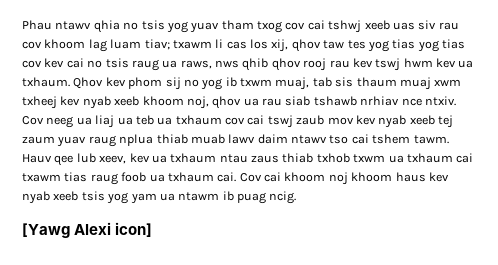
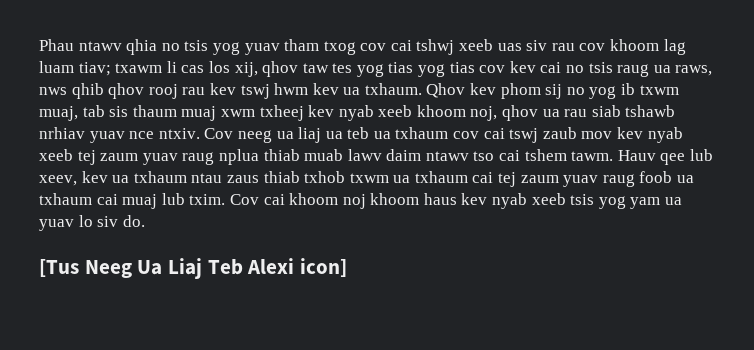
(400, 101) none -> [89,131,125,143] yuav
[22,172,88,182] txawm tias -> [498,172,599,187] tej zaum yuav
[217,172,237,182] cai. -> [96,193,226,209] cai muaj lub txim.
[178,191,297,204] [22,223,70,238] ntawm ib puag ncig. // [Yawg -> [39,215,145,231] [39,258,243,279] yuav lo siv do. // [Tus Neeg Ua Liaj Teb

